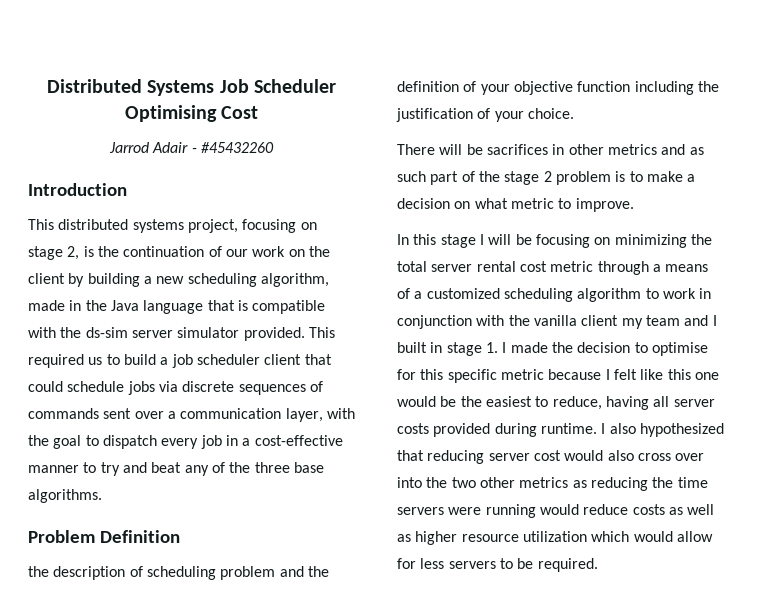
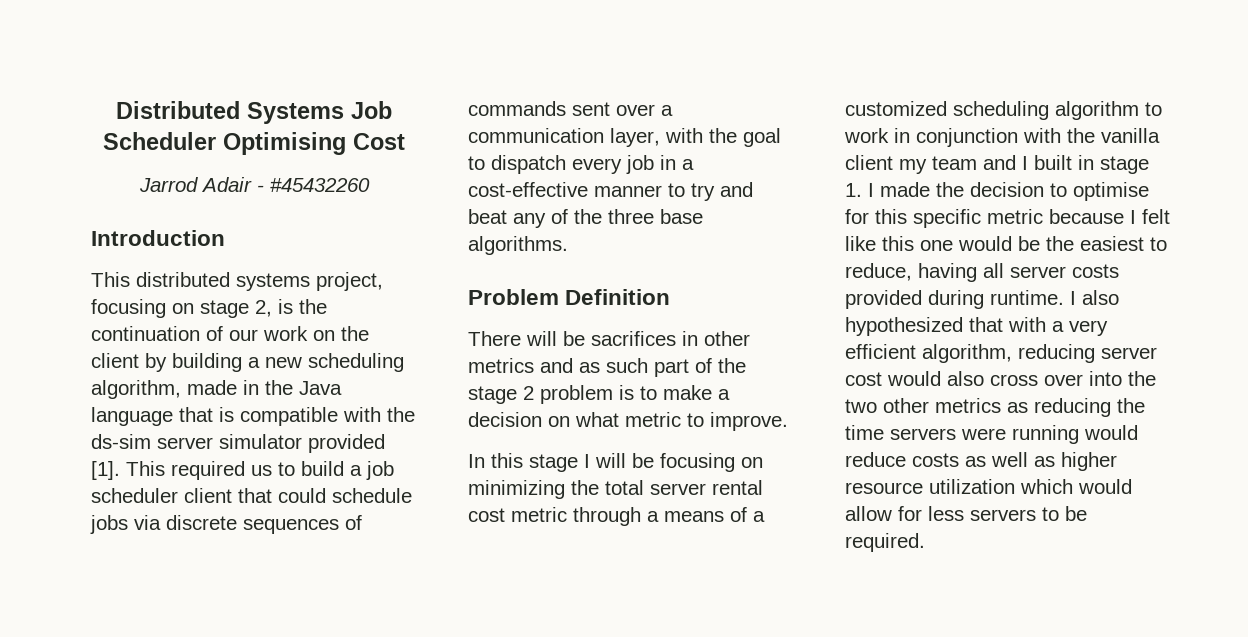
[243,327,305,341] provided. -> [308,434,385,453] [91,461,120,480] provided [1].
[28,566,329,580] [397,81,719,95] [396,108,574,122] // the description of scheduling problem and the definition of your objective function including the justification of your choice. -> (671, 297) none
(424, 455) none -> [1008,317,1108,336] [845,344,1012,363] with a very efficient algorithm,

